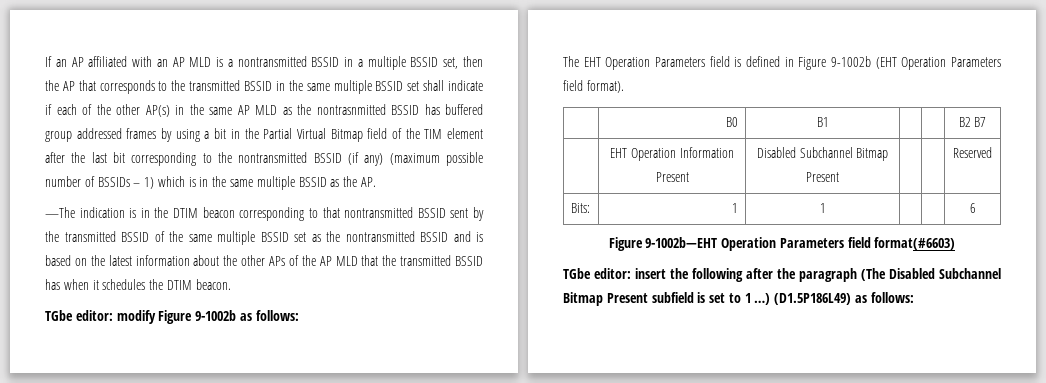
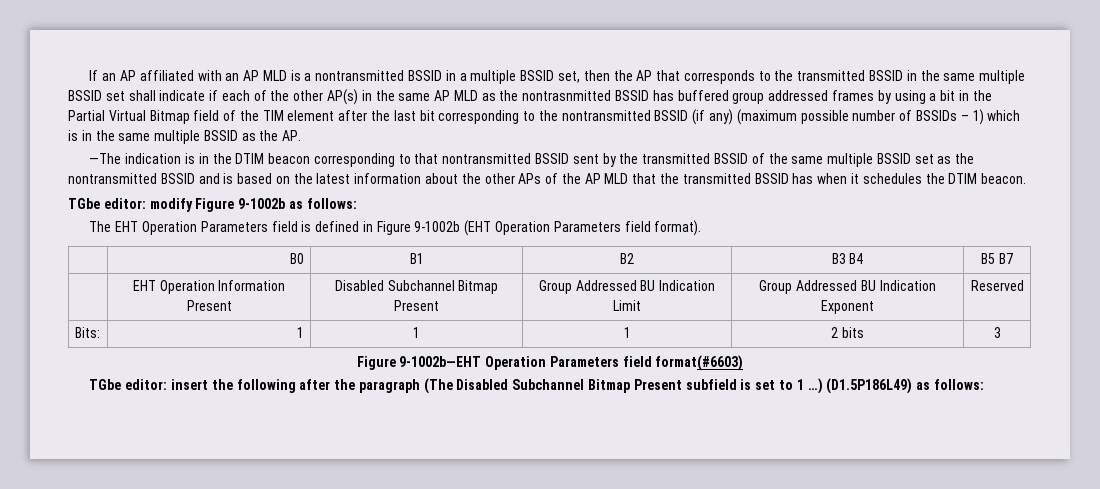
[958,117,971,127] | | B2 -> [620,253,634,264] [831,253,864,264] [981,253,996,264] B2 | B3 B4 | B5
(839, 177) | -> [538,280,716,294] [613,300,641,311] [759,280,936,294] [821,300,874,314] Group Addressed BU Indication Limit | Group Addressed BU Indication Exponent
[969,203,976,213] | | 6 -> [623,327,631,338] [831,327,864,338] [993,327,1001,338] 1 | 2 bits | 3

